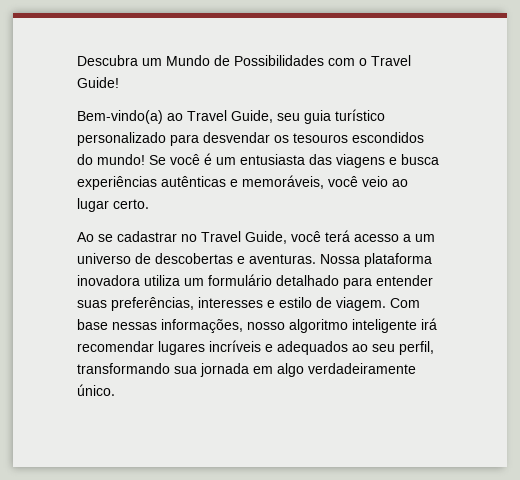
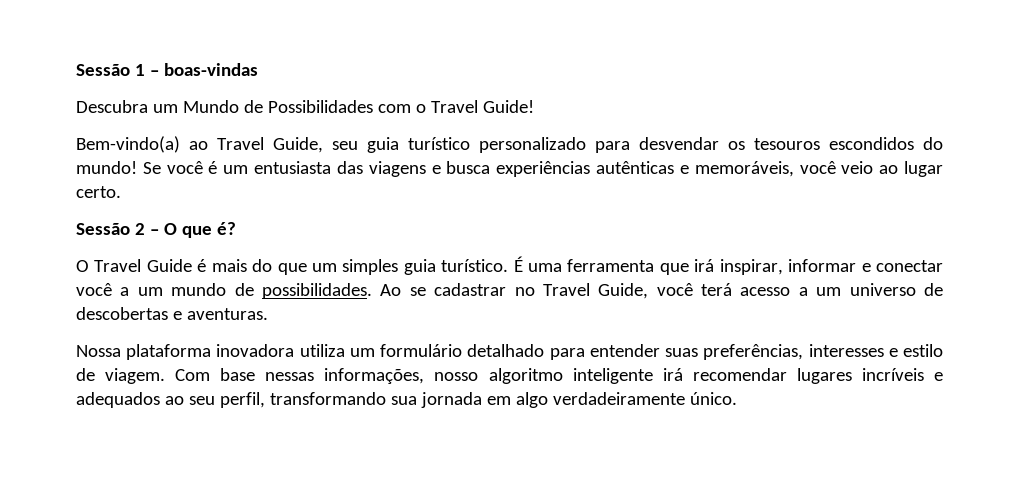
(77, 60) none -> [76,63,258,76] Sessão 1 – boas-vindas //
(149, 204) none -> [76,222,236,238] [76,256,944,275] [76,283,372,299] Sessão 2 – O que é? // O Travel Guide é mais do que um simples guia turístico. É uma ferramenta que irá inspirar, informar e conectar você a um mundo de possibilidades.
(316, 259) none -> (268, 314) //

